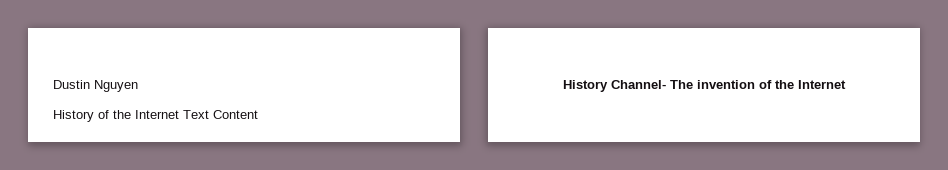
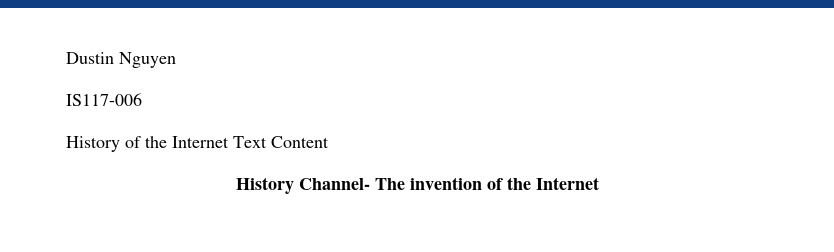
(138, 86) none -> [66,93,142,106] // IS117-006

